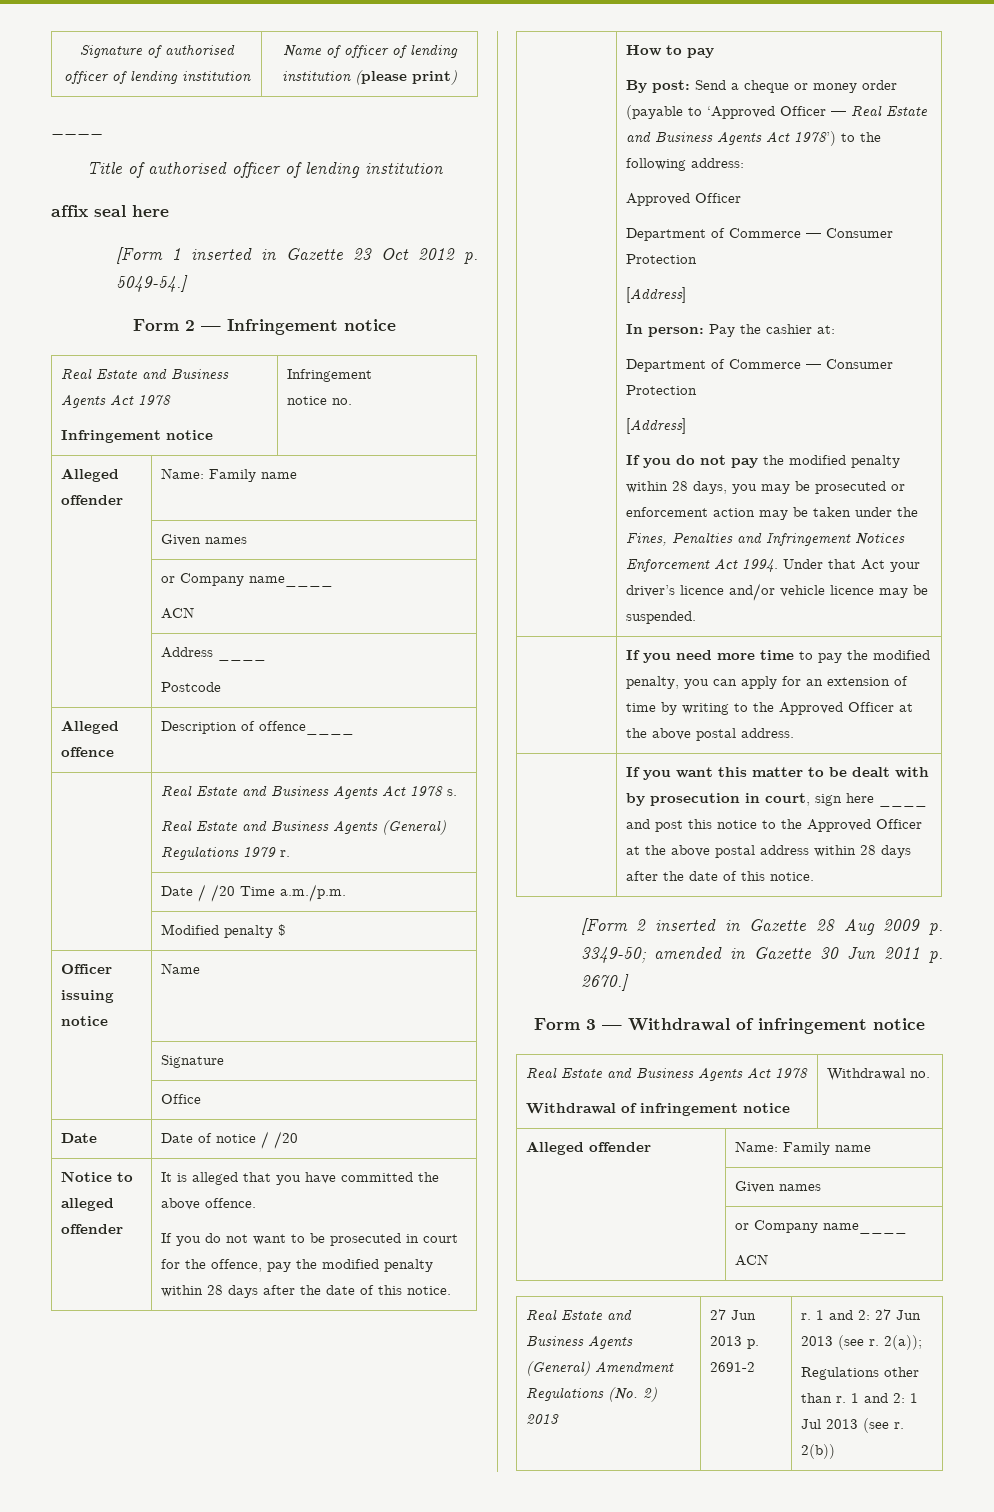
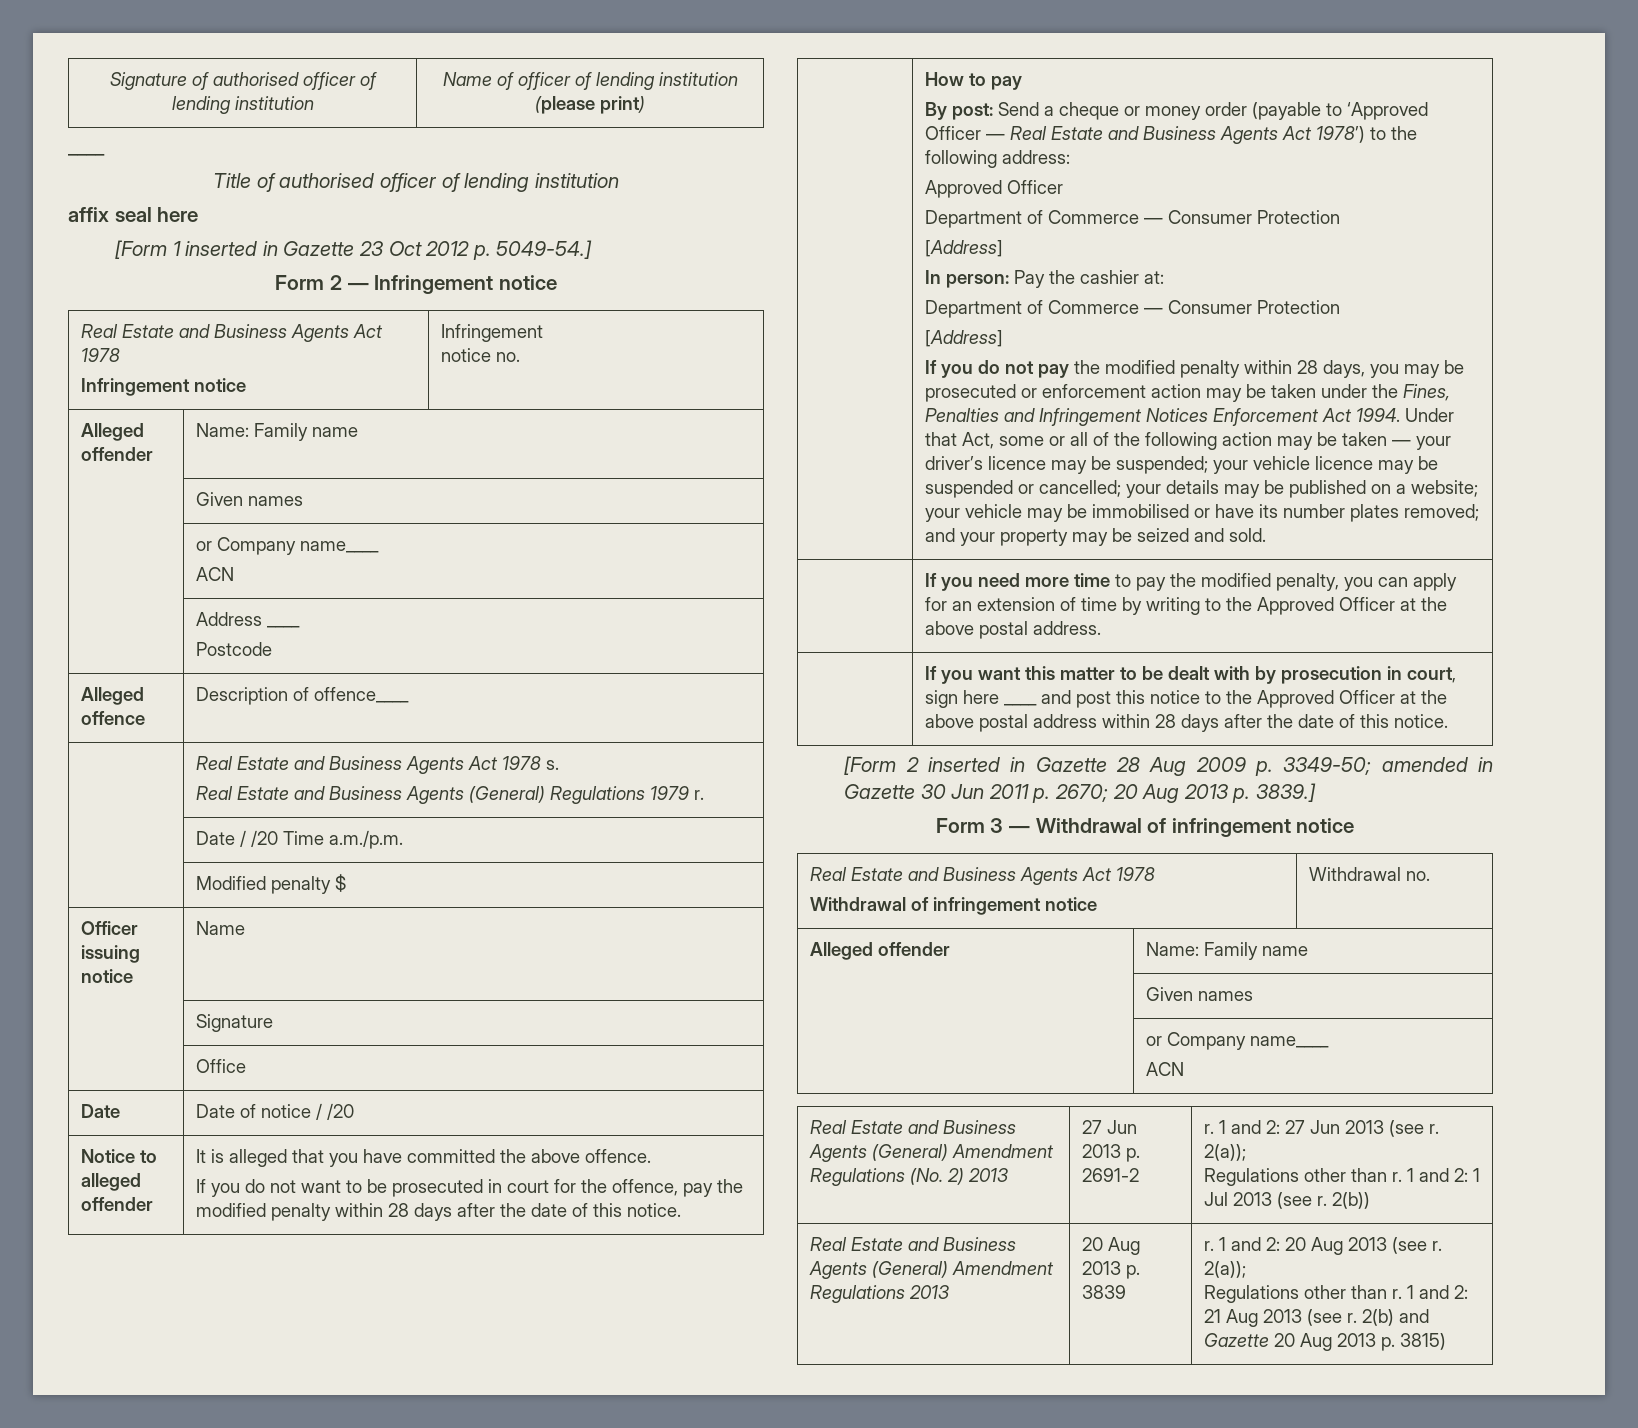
[861,559,921,572] [626,583,929,601] [626,611,697,624] Act your driver’s licence and/or vehicle licence may be suspended. -> [961,432,1451,450] [924,456,1438,474] [924,480,1478,498] [924,504,1479,522] [924,528,1266,546] Act, some or all of the following action may be taken — your driver’s licence may be suspended; your vehicle licence may be suspended or cancelled; your details may be published on a website; your vehicle may be immobilised or have its number plates removed; and your property may be seized and sold.
[580,974,629,991] 2670.] -> [1055,783,1316,803] 2670; 20 Aug 2013 p. 3839.]
(836, 1451) none -> [809,1237,1016,1251] [808,1261,1054,1279] [809,1285,950,1303] [1081,1237,1140,1255] [1081,1261,1140,1279] [1081,1285,1126,1299] [1203,1237,1442,1255] [1203,1261,1246,1278] [1203,1285,1468,1303] [1203,1309,1429,1327] [1203,1333,1446,1351] // Real Estate and Business Agents (General) Amendment Regulations 2013 | 20 Aug 2013 p. 3839 | r. 1 and 2: 20 Aug 2013 (see r. 2(a)); // Regulations other than r. 1 and 2: 21 Aug 2013 (see r. 2(b) and Gazette 20 Aug 2013 p. 3815)

